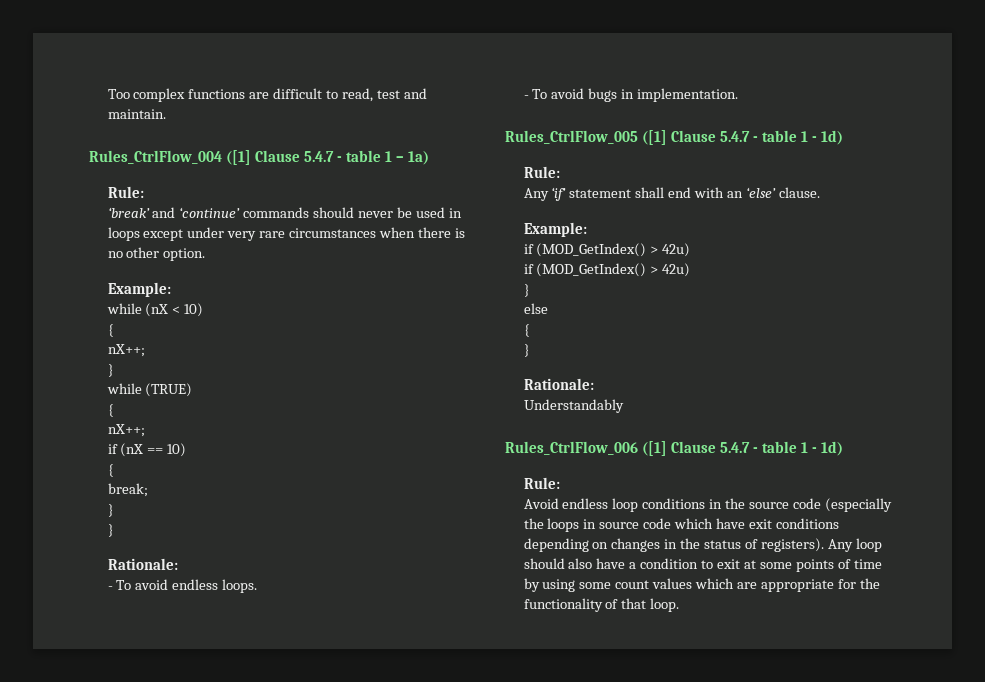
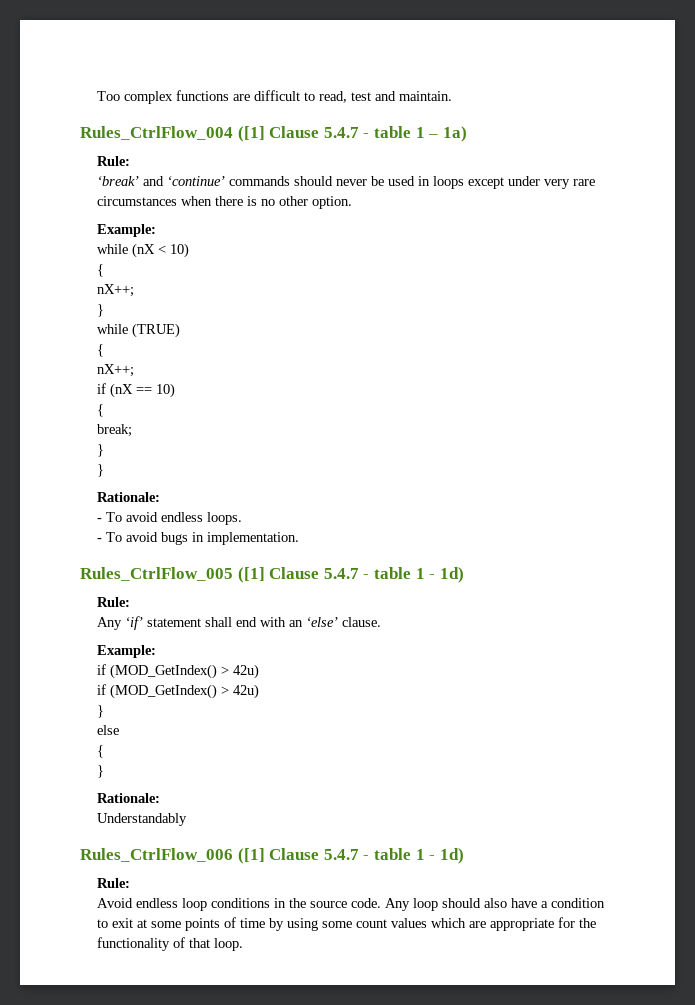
[792,498,892,512] [523,518,839,532] [523,538,824,552] code (especially the loops in source code which have exit conditions depending on changes in the status of registers). -> [350,898,381,908] code.

